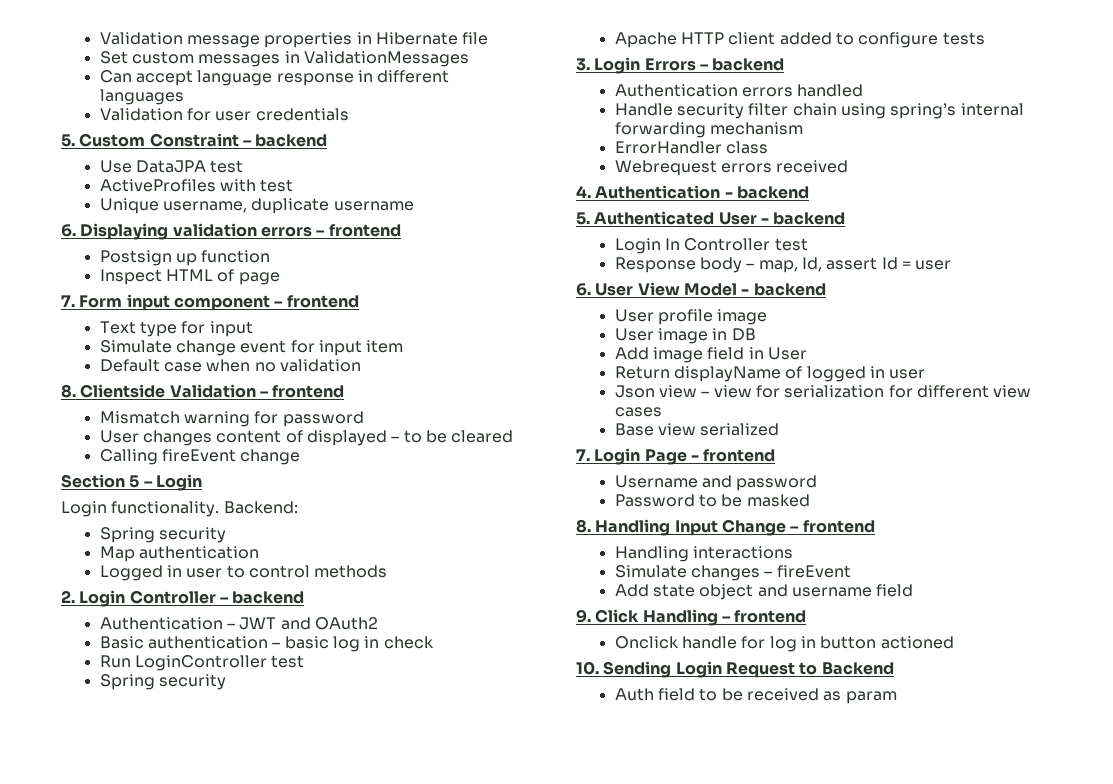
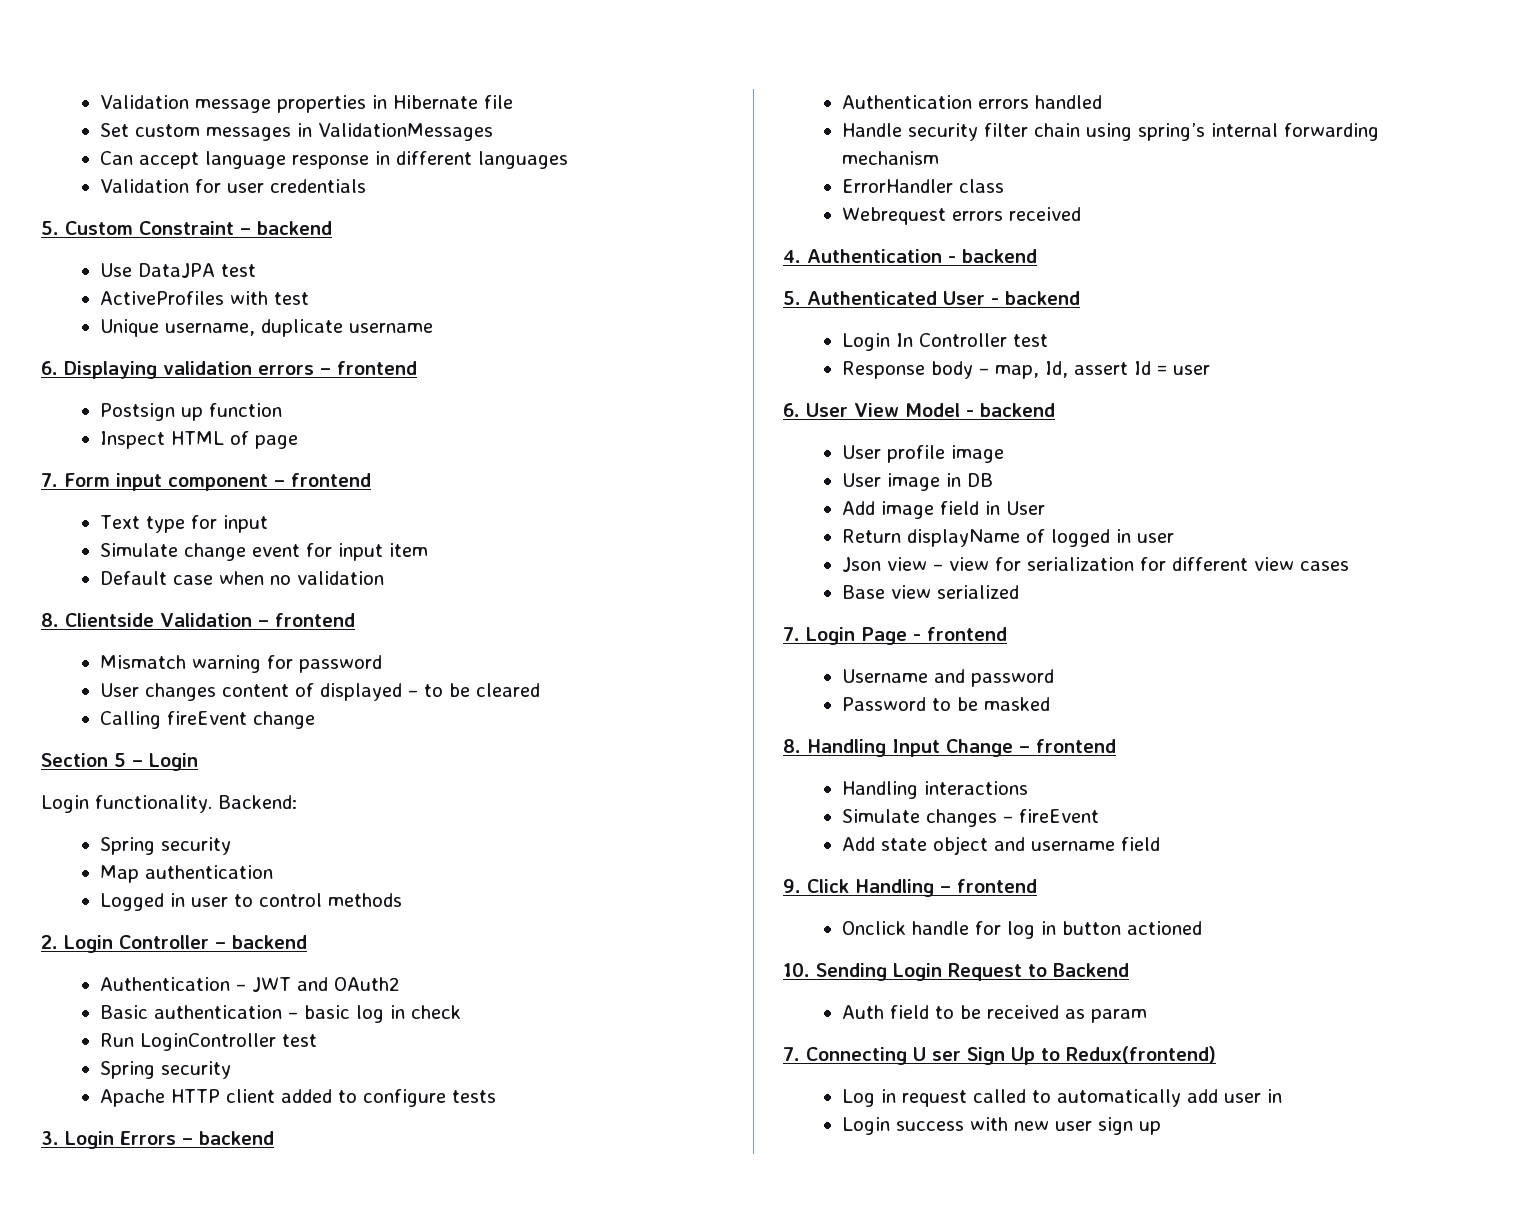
(897, 697) none -> [783,1046,1216,1065] [842,1089,1283,1107] [842,1117,1162,1135] // 7. Connecting U ser Sign Up to Redux(frontend) // Log in request called to automatically add user in // Login success with new user sign up

